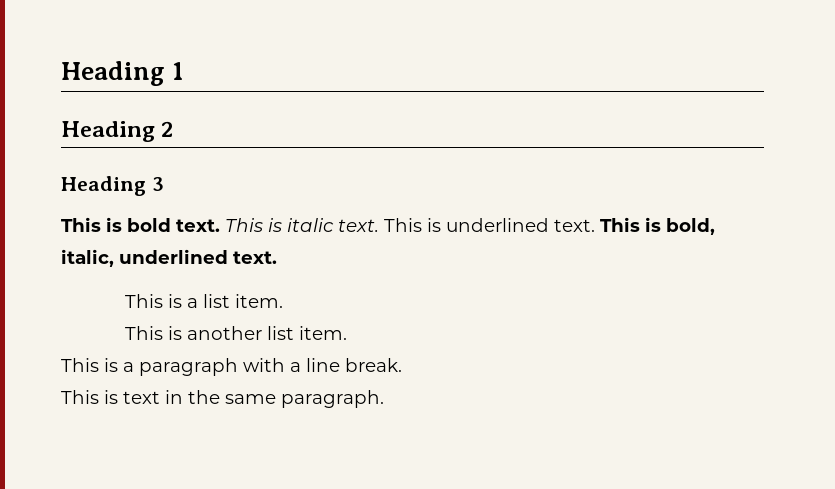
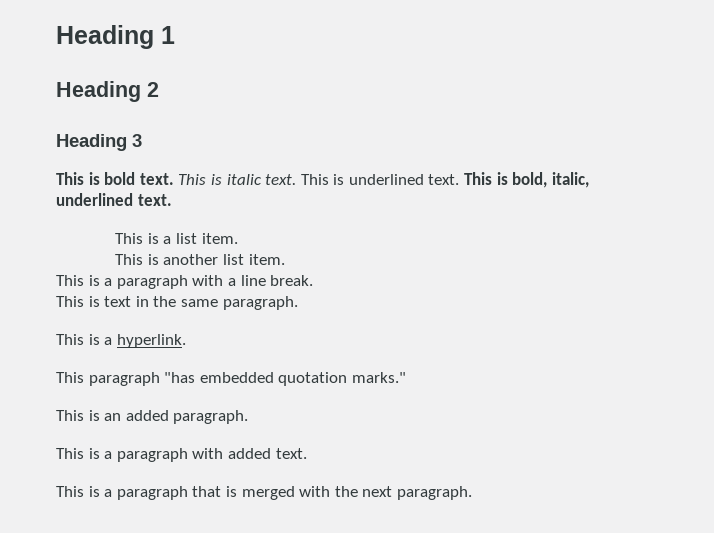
(384, 399) none -> [56,334,186,348] [56,372,406,386] [56,410,249,424] [56,448,307,462] [56,486,472,500] // This is a hyperlink. // This paragraph "has embedded quotation marks." // This is an added paragraph. // This is a paragraph with added text. // This is a paragraph that is merged with the next paragraph.

